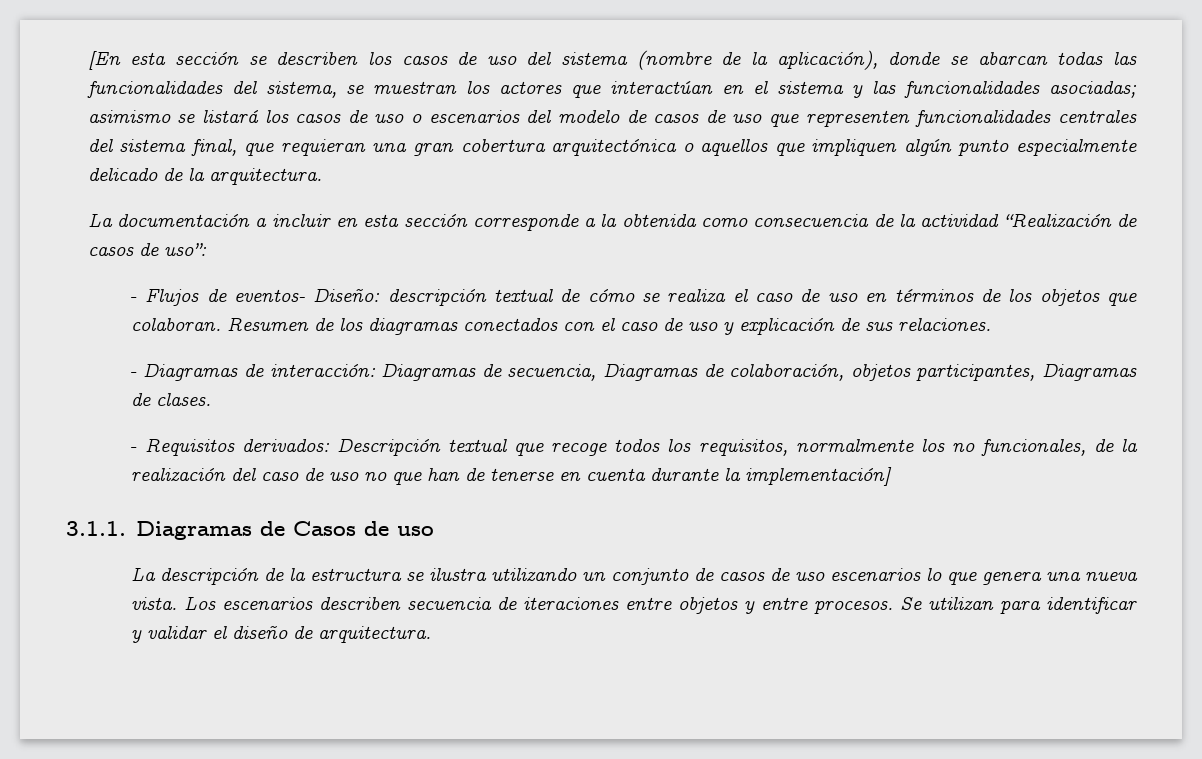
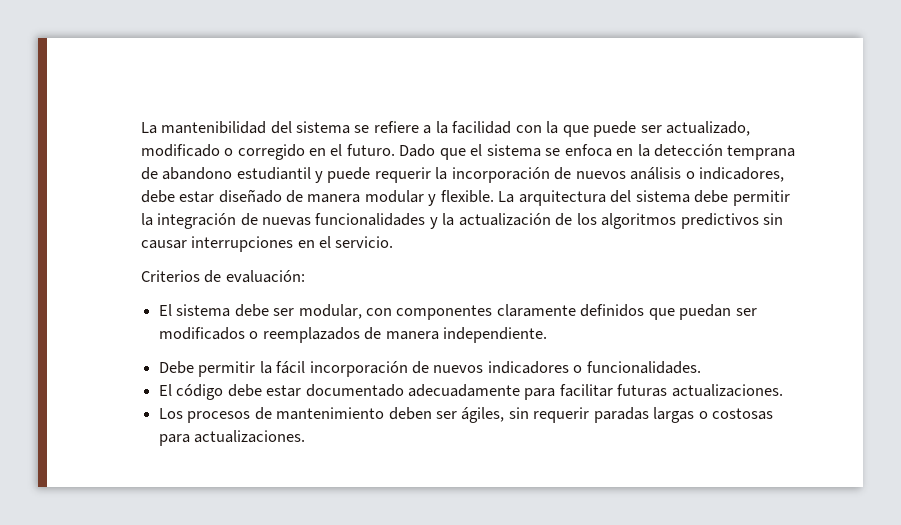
[87,50,1138,70] [86,81,1137,98] [87,110,1137,127] [87,139,1137,156] [87,168,322,185] [87,213,1138,231] [87,243,207,256] [130,288,1138,306] [130,317,991,335] [130,363,1137,381] [130,393,211,406] [130,438,1139,456] [130,467,892,486] [66,521,434,540] [130,567,1139,585] [130,596,1137,614] [130,626,431,643] [En esta sección se describen los casos de uso del sistema (nombre de la aplicación), donde se abarcan todas las funcionalidades del sistema, se muestran los actores que interactúan en el sistema y las funcionalidades asociadas; asimismo se listará los casos de uso o escenarios del modelo de casos de uso que representen funcionalidades centrales del sistema final, que requieran una gran cobertura arquitectónica o aquellos que impliquen algún punto especialmente delicado de la arquitectura. // La documentación a incluir en esta sección corresponde a la obtenida como consecuencia de la actividad “Realización de casos de uso”: // - Flujos de eventos- Diseño: descripción textual de cómo se realiza el caso de uso en términos de los objetos que colaboran. Resumen de los diagramas conectados con el caso de uso y explicación de sus relaciones. // - Diagramas de interacción: Diagramas de secuencia, Diagramas de colaboración, objetos participantes, Diagramas de clases. // - Requisitos derivados: Descripción textual que recoge todos los requisitos, normalmente los no funcionales, de la realización del caso de uso no que han de tenerse en cuenta durante la implementación] // 3.1.1. Diagramas de Casos de uso // La descripción de la estructura se ilustra utilizando un conjunto de casos de uso escenarios lo que genera una nueva vista. Los escenarios describen secuencia de iteraciones entre objetos y entre procesos. Se utilizan para identificar y validar el diseño de arquitectura. -> [140,121,750,137] [140,144,796,160] [140,167,785,183] [140,189,790,206] [140,213,784,229] [140,236,394,252] [140,270,305,283] [158,304,757,320] [158,327,548,343] [158,361,701,377] [158,384,783,400] [158,407,774,423] [158,430,306,446] La mantenibilidad del sistema se refiere a la facilidad con la que puede ser actualizado, modificado o corregido en el futuro. Dado que el sistema se enfoca en la detección temprana de abandono estudiantil y puede requerir la incorporación de nuevos análisis o indicadores, debe estar diseñado de manera modular y flexible. La arquitectura del sistema debe permitir la integración de nuevas funcionalidades y la actualización de los algoritmos predictivos sin causar interrupciones en el servicio. // Criterios de evaluación: // El sistema debe ser modular, con componentes claramente definidos que puedan ser modificados o reemplazados de manera independiente. // Debe permitir la fácil incorporación de nuevos indicadores o funcionalidades. // El código debe estar documentado adecuadamente para facilitar futuras actualizaciones. // Los procesos de mantenimiento deben ser ágiles, sin requerir paradas largas o costosas para actualizaciones.

